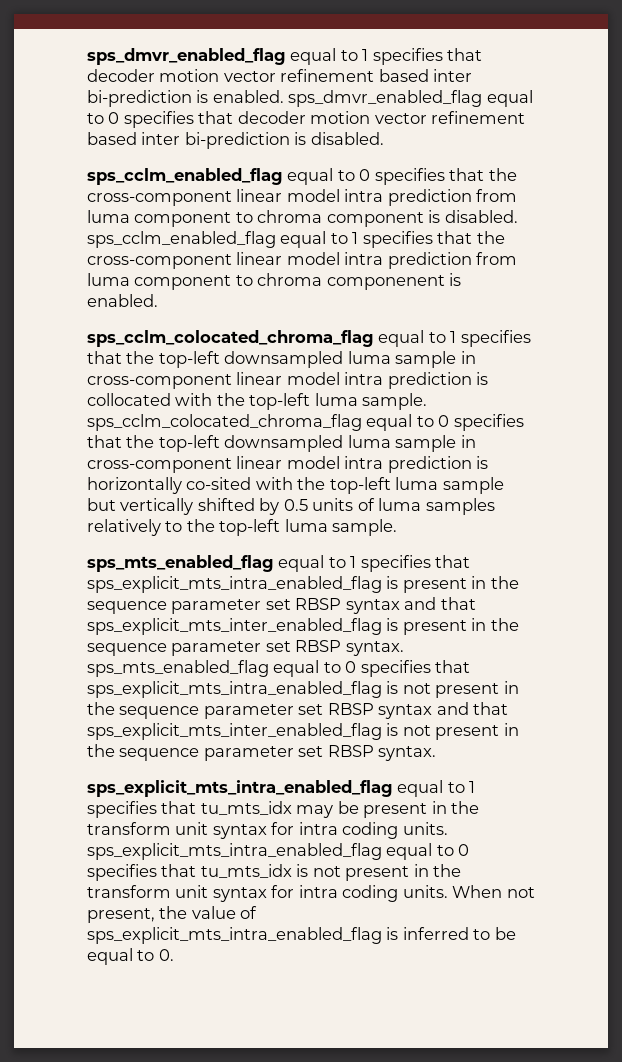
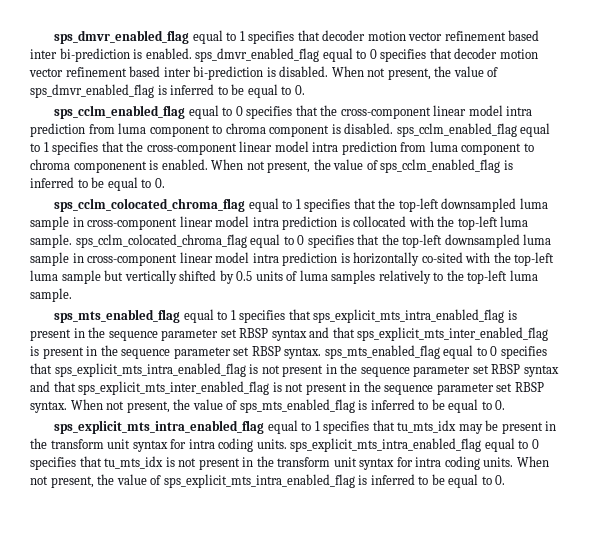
(384, 138) none -> [331,66,499,80] [30,84,305,98] When not present, the value of sps_dmvr_enabled_flag is inferred to be equal to 0.
(158, 300) none -> [211,159,513,173] [30,177,165,191] When not present, the value of sps_cclm_enabled_flag is inferred to be equal to 0.
(437, 753) none -> [70,399,506,413] When not present, the value of sps_mts_enabled_flag is inferred to be equal to 0.

